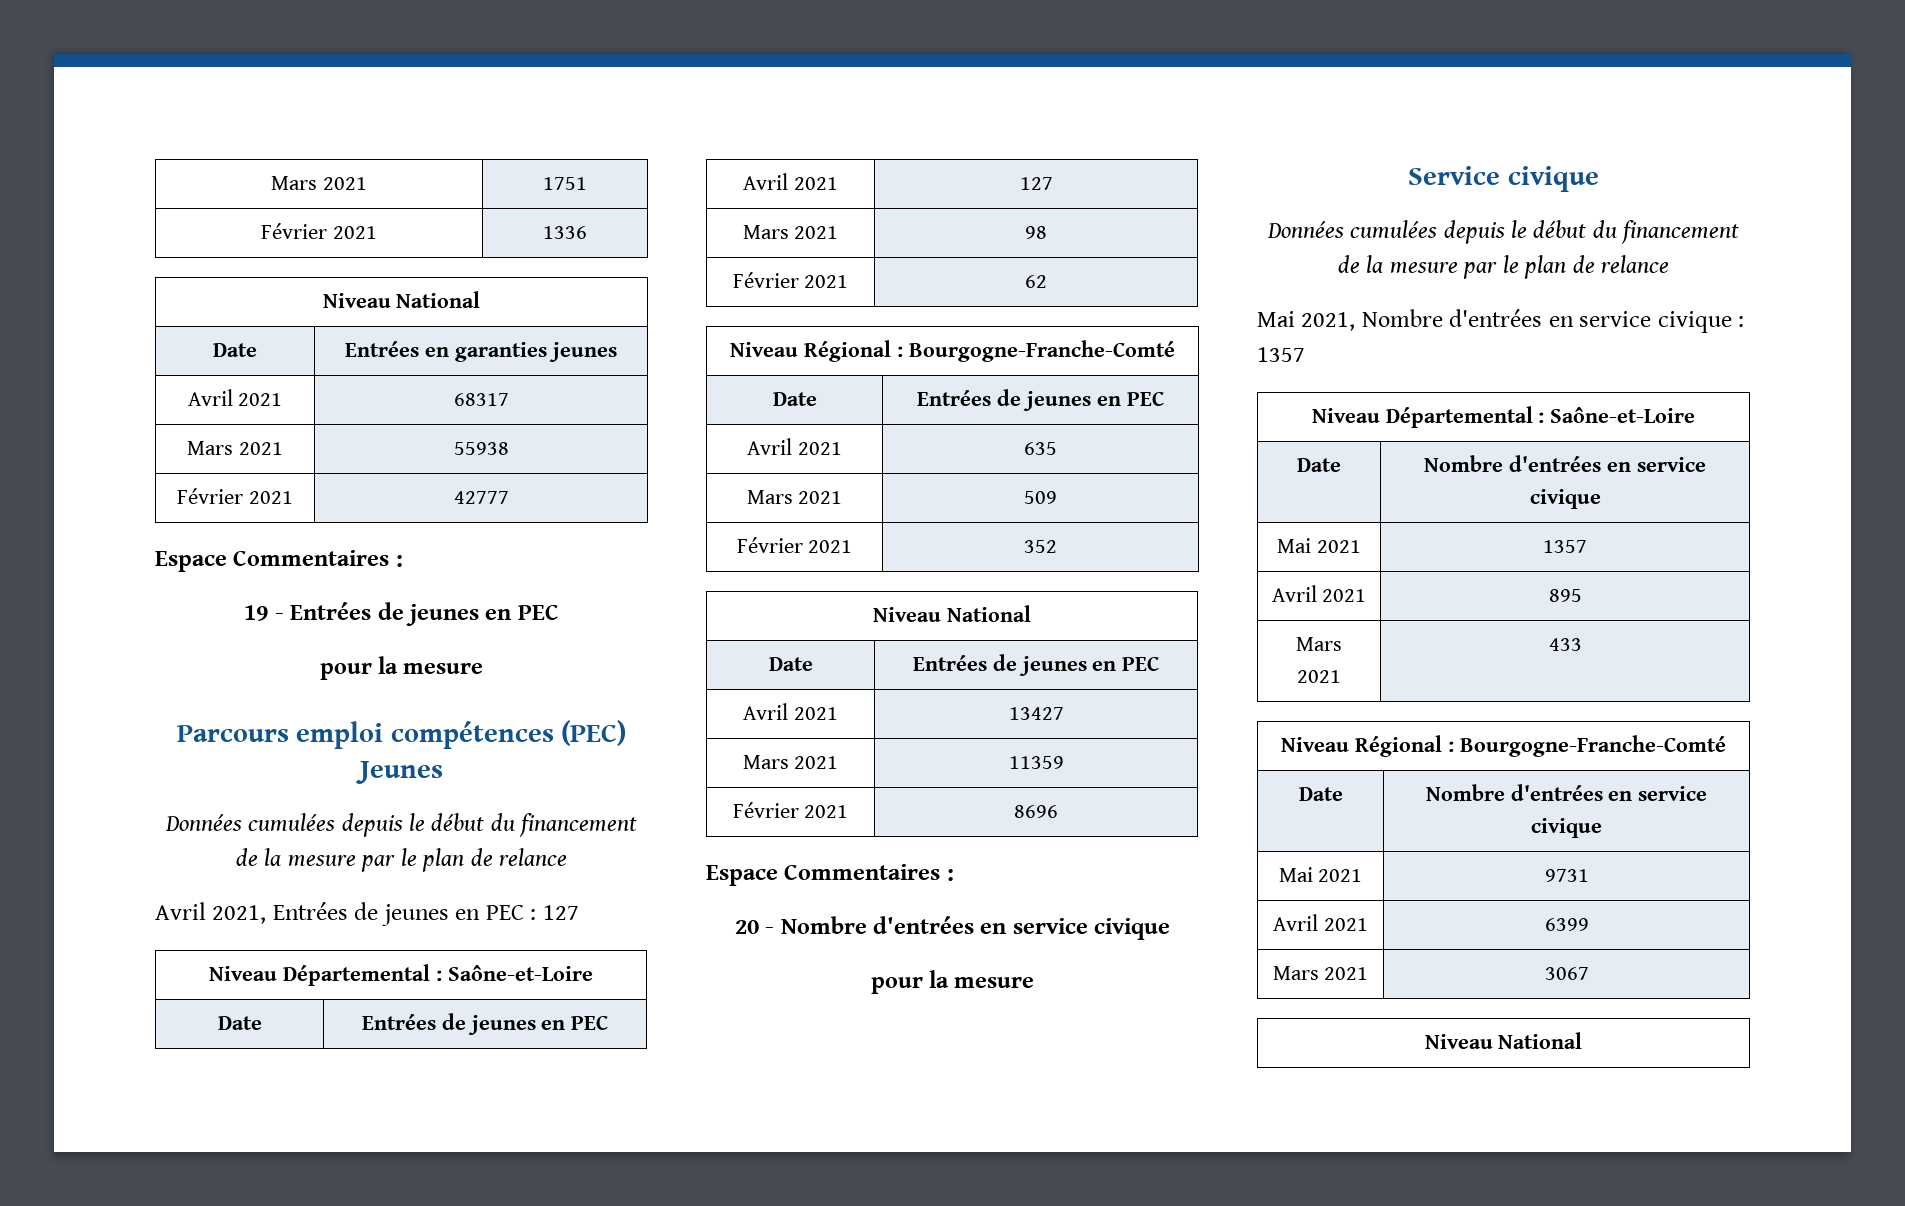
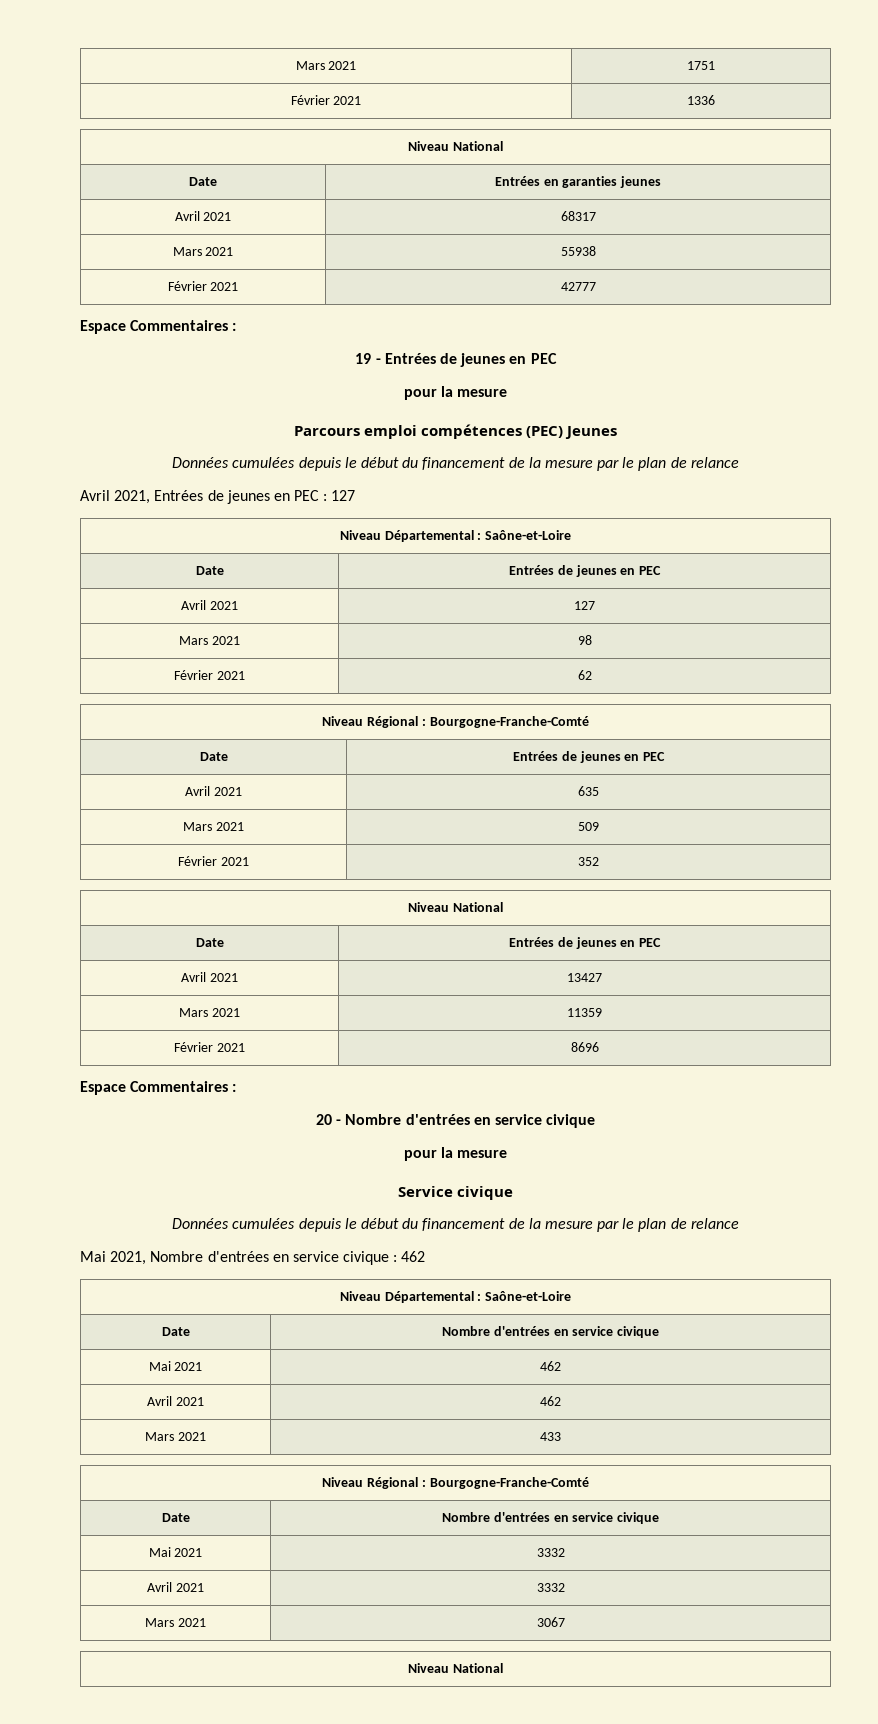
[1257,347,1305,362] 1357 -> [401,1251,426,1262] 462
[1543,540,1587,553] [1271,585,1367,602] [1548,589,1582,602] 1357 // Avril 2021 | 895 -> [540,1361,561,1371] [147,1396,204,1406] [540,1396,561,1406] 462 // Avril 2021 | 462
[1544,869,1589,882] [1273,914,1368,931] [1544,918,1589,931] 9731 // Avril 2021 | 6399 -> [536,1548,565,1557] [147,1582,204,1592] [536,1583,565,1592] 3332 // Avril 2021 | 3332

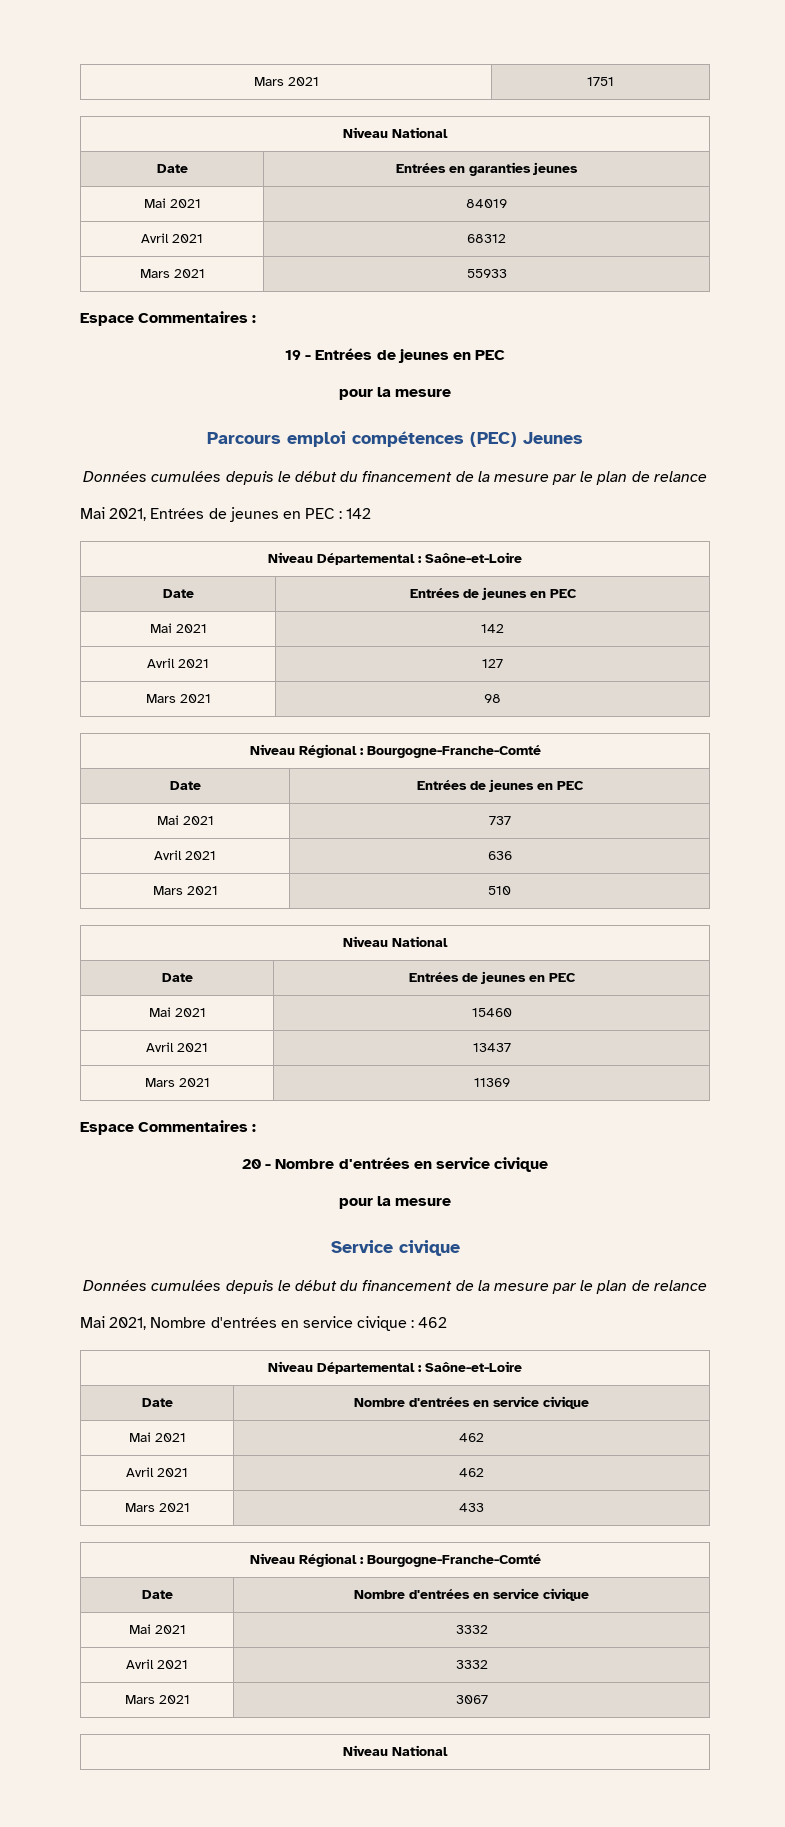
[290,95,362,105] [687,95,715,105] // Février 2021 | 1336 -> (614, 81) none
[174,211,232,221] [560,211,596,221] [172,247,234,256] [560,246,596,256] [167,281,239,291] [560,282,596,291] // Avril 2021 | 68317 // Mars 2021 | 55938 // Février 2021 | 42777 -> [143,198,201,208] [466,199,507,208] [141,233,203,243] [467,234,506,243] [139,269,205,278] [466,269,507,278] // Mai 2021 | 84019 // Avril 2021 | 68312 // Mars 2021 | 55933
[80,490,110,501] Avril -> [80,507,105,519] Mai
[331,490,356,501] 127 -> [346,508,372,519] 142
(662, 570) none -> [149,623,207,633] [481,624,504,633] // Mai 2021 | 142
[174,670,245,680] [577,670,592,680] // Février 2021 | 62 -> (501, 698) none
[185,786,242,796] [578,786,599,796] [183,822,244,831] [578,822,599,831] [178,856,249,866] [578,857,599,866] // Avril 2021 | 635 // Mars 2021 | 509 // Février 2021 | 352 -> [156,815,214,825] [488,816,511,825] [154,850,216,860] [487,851,512,860] [152,886,218,895] [488,886,511,895] // Mai 2021 | 737 // Avril 2021 | 636 // Mars 2021 | 510
[181,972,238,982] [567,973,602,982] [179,1008,240,1017] [567,1008,602,1017] [174,1042,245,1052] [570,1042,599,1052] // Avril 2021 | 13427 // Mars 2021 | 11359 // Février 2021 | 8696 -> [148,1007,206,1017] [471,1008,512,1017] [146,1042,208,1052] [472,1043,511,1052] [144,1078,210,1087] [473,1078,510,1087] // Mai 2021 | 15460 // Avril 2021 | 13437 // Mars 2021 | 11369

